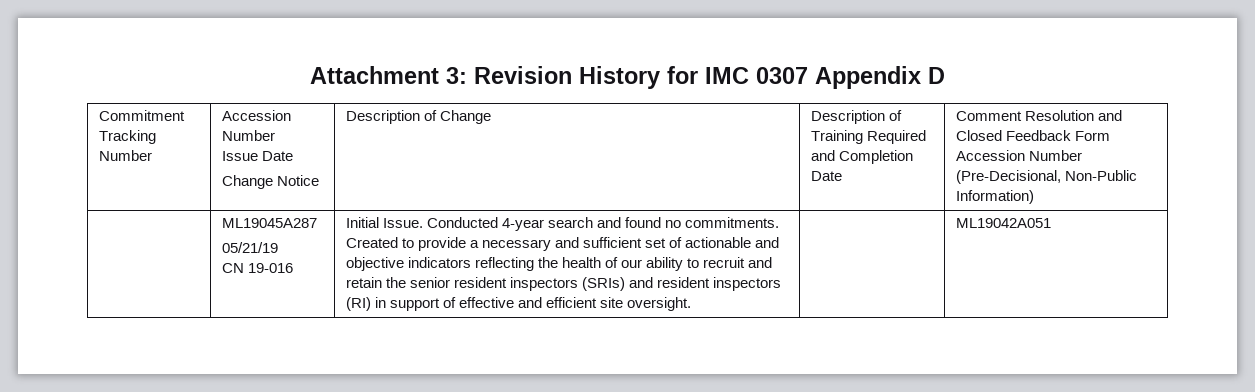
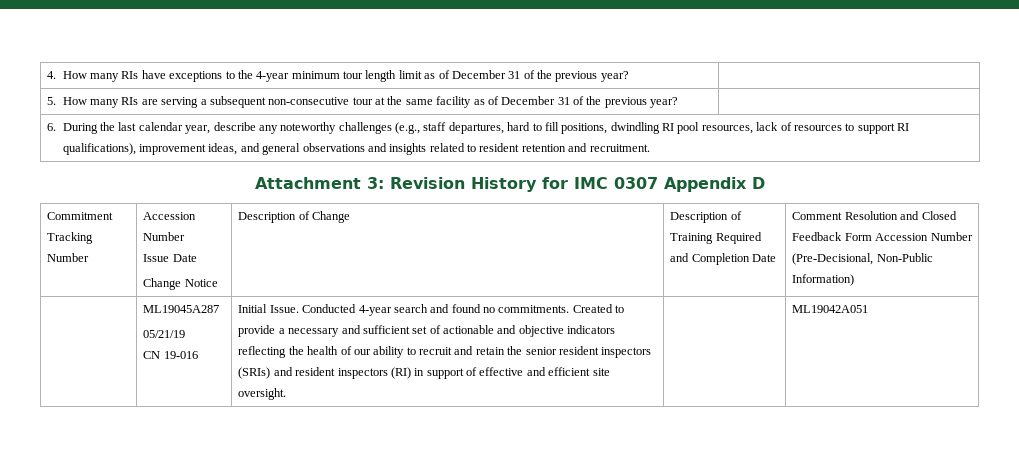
(310, 75) none -> [47,70,629,82] [47,96,679,108] [47,122,910,134] [62,143,650,155] 4. How many RIs have exceptions to the 4-year minimum tour length limit as of December 31 of the previous year? | // 5. How many RIs are serving a subsequent non-consecutive tour at the same facility as of December 31 of the previous year? | // 6. During the last calendar year, describe any noteworthy challenges (e.g., staff departures, hard to fill positions, dwindling RI pool resources, lack of resources to support RI qualifications), improvement ideas, and general observations and insights related to resident retention and recruitment. //

